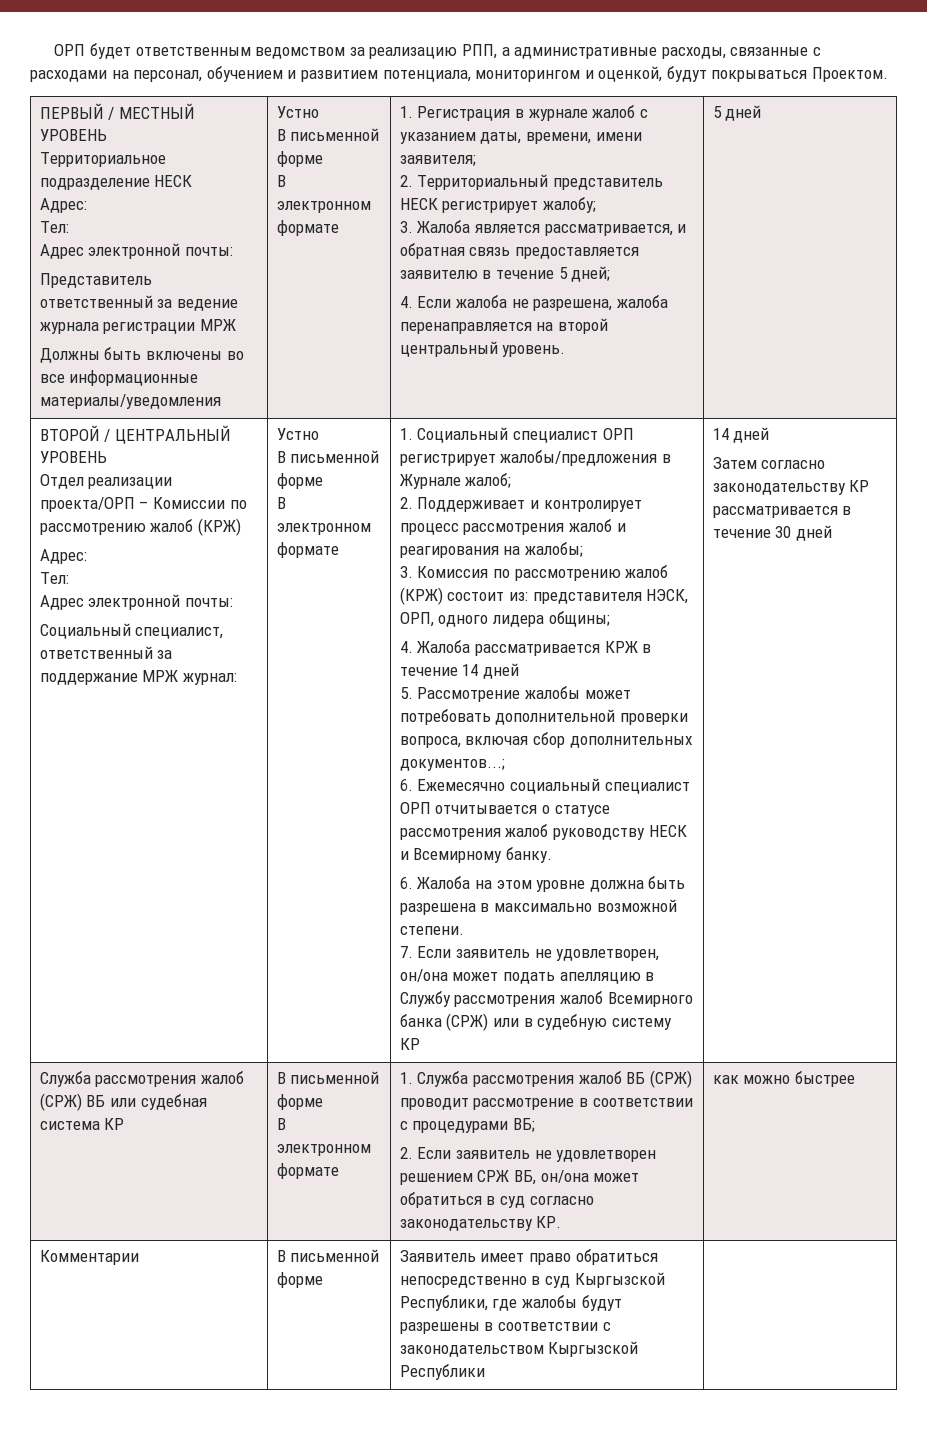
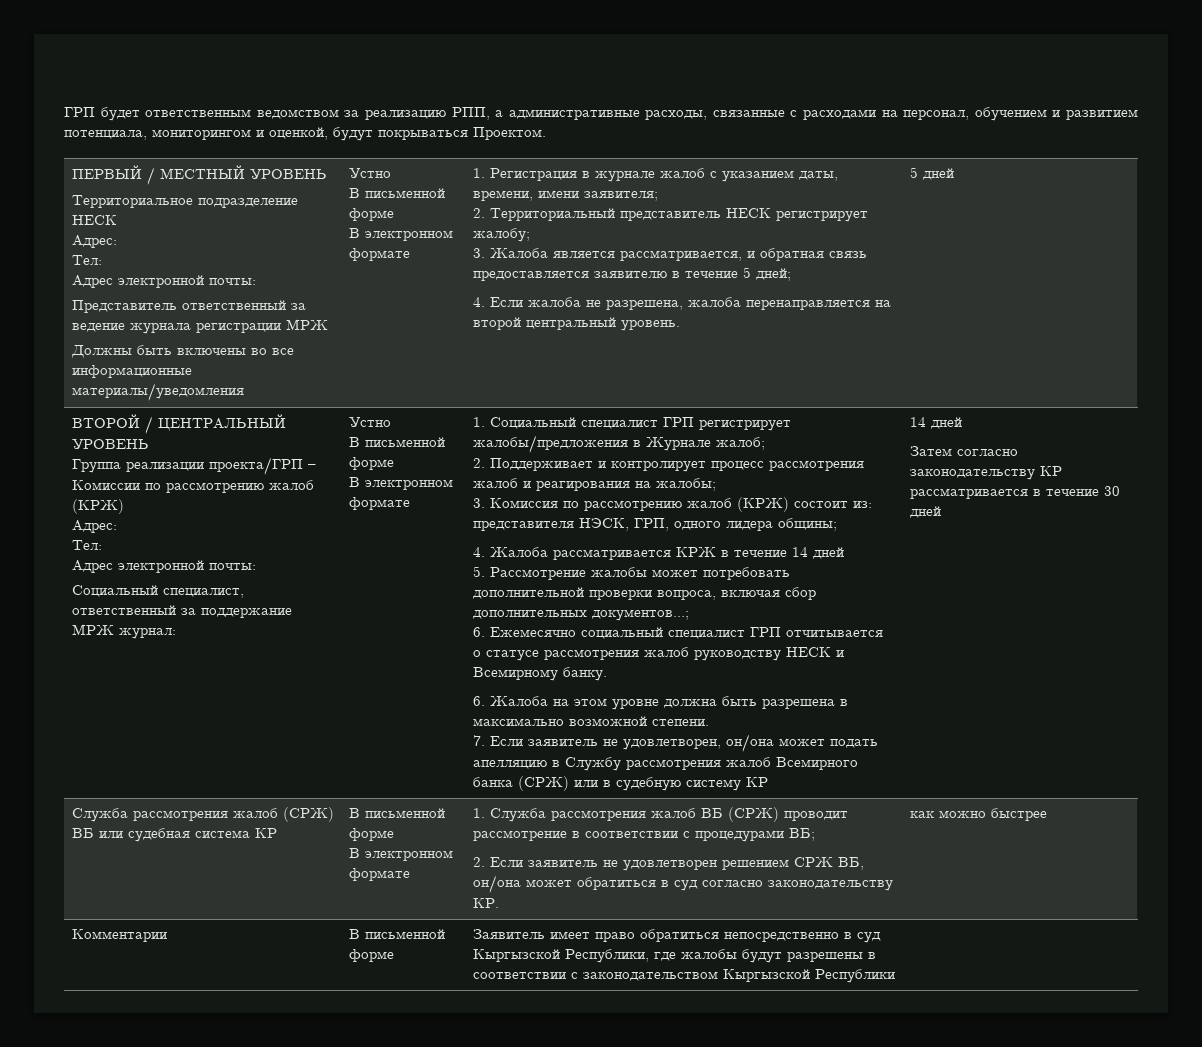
[54,44,86,56] ОРП -> [64,107,95,117] ГРП
[39,474,173,489] [39,497,135,512] Отдел реализации проекта/ОРП -> [71,457,303,475] Группа реализации проекта/ГРП
[602,428,634,440] ОРП -> [662,417,694,427] ГРП
[399,612,434,627] ОРП, -> [633,518,669,531] ГРП,
[399,802,431,814] ОРП -> [749,627,781,637] ГРП

